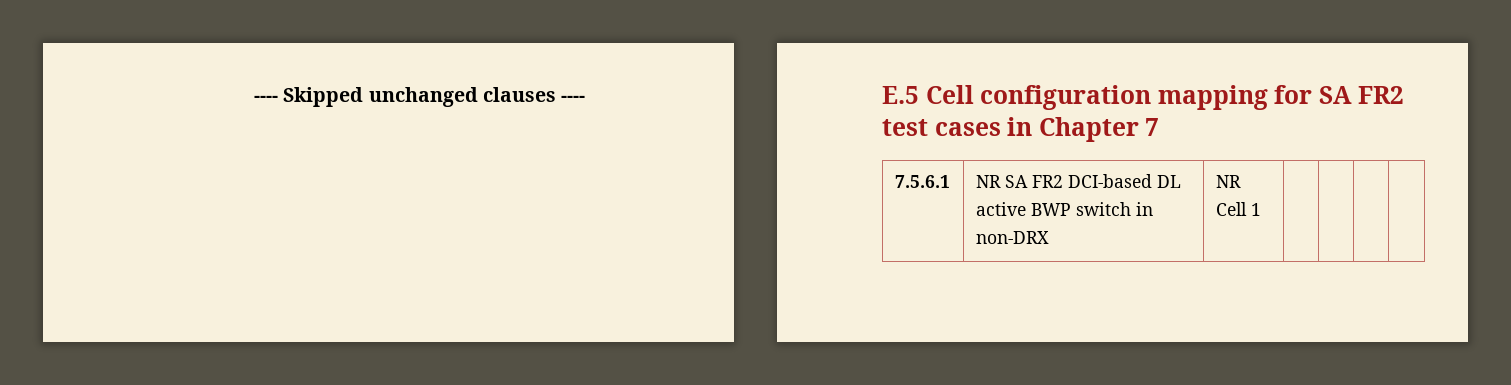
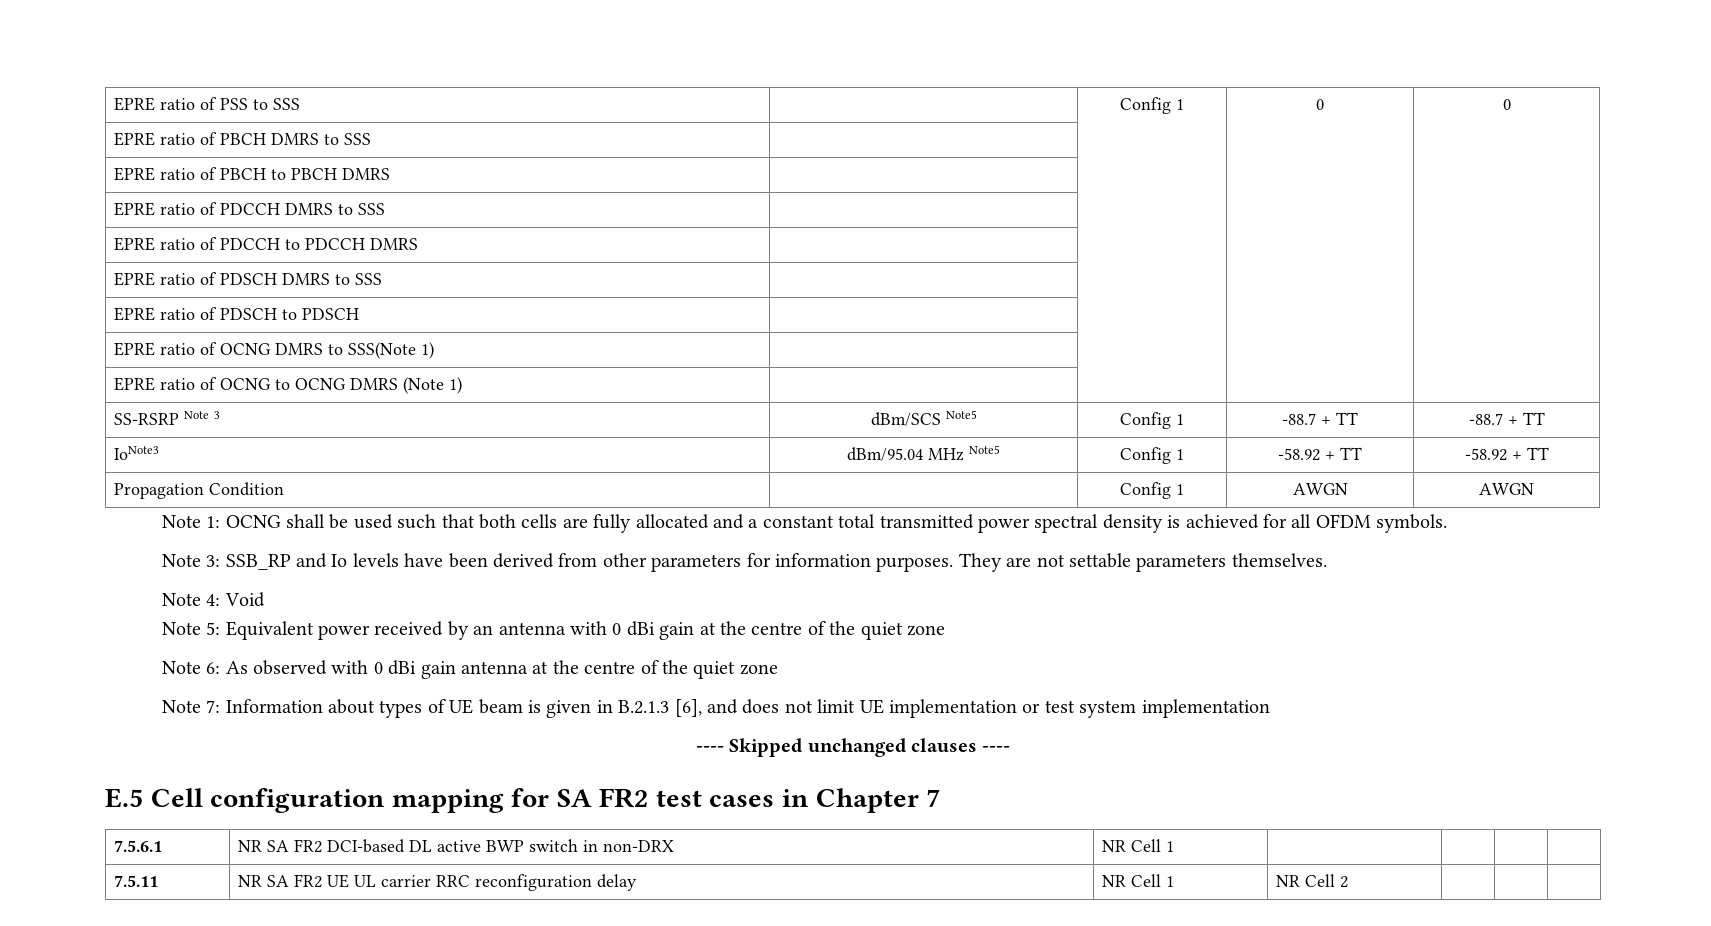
(253, 98) none -> [114,97,301,111] [1120,97,1184,114] [1316,99,1324,110] [1502,99,1511,110] [114,132,372,146] [114,167,391,181] [114,202,386,216] [114,237,419,251] [114,272,383,286] [114,307,360,321] [114,342,435,359] [114,377,463,394] [114,411,221,425] [870,410,977,426] [1120,412,1184,429] [1282,412,1358,425] [1468,412,1545,425] [114,446,160,460] [847,445,1000,461] [1120,447,1184,464] [1278,447,1362,461] [1464,447,1549,461] [114,482,285,499] [1120,482,1184,499] [1292,483,1348,495] [1479,483,1534,495] [161,514,1448,533] [161,553,1327,572] [161,592,265,607] [161,621,945,640] [161,660,778,679] [161,699,1270,718] EPRE ratio of PSS to SSS | | Config 1 | 0 | 0 // EPRE ratio of PBCH DMRS to SSS | | | | // EPRE ratio of PBCH to PBCH DMRS | | | | // EPRE ratio of PDCCH DMRS to SSS | | | | // EPRE ratio of PDCCH to PDCCH DMRS | | | | // EPRE ratio of PDSCH DMRS to SSS | | | | // EPRE ratio of PDSCH to PDSCH | | | | // EPRE ratio of OCNG DMRS to SSS(Note 1) | | | | // EPRE ratio of OCNG to OCNG DMRS (Note 1) | | | | // SS-RSRP Note 3 | dBm/SCS Note5 | Config 1 | -88.7 + TT | -88.7 + TT // IoNote3 | dBm/95.04 MHz Note5 | Config 1 | -58.92 + TT | -58.92 + TT // Propagation Condition | | Config 1 | AWGN | AWGN // Note 1: OCNG shall be used such that both cells are fully allocated and a constant total transmitted power spectral density is achieved for all OFDM symbols. // Note 3: SSB_RP and Io levels have been derived from other parameters for information purposes. They are not settable parameters themselves. // Note 4: Void // Note 5: Equivalent power received by an antenna with 0 dBi gain at the centre of the quiet zone // Note 6: As observed with 0 dBi gain antenna at the centre of the quiet zone // Note 7: Information about types of UE beam is given in B.2.1.3 [6], and does not limit UE implementation or test system implementation //
(1261, 209) none -> [114,875,159,887] [238,874,638,891] [1102,874,1175,887] [1276,874,1349,888] // 7.5.11 | NR SA FR2 UE UL carrier RRC reconfiguration delay | NR Cell 1 | NR Cell 2 | | |

